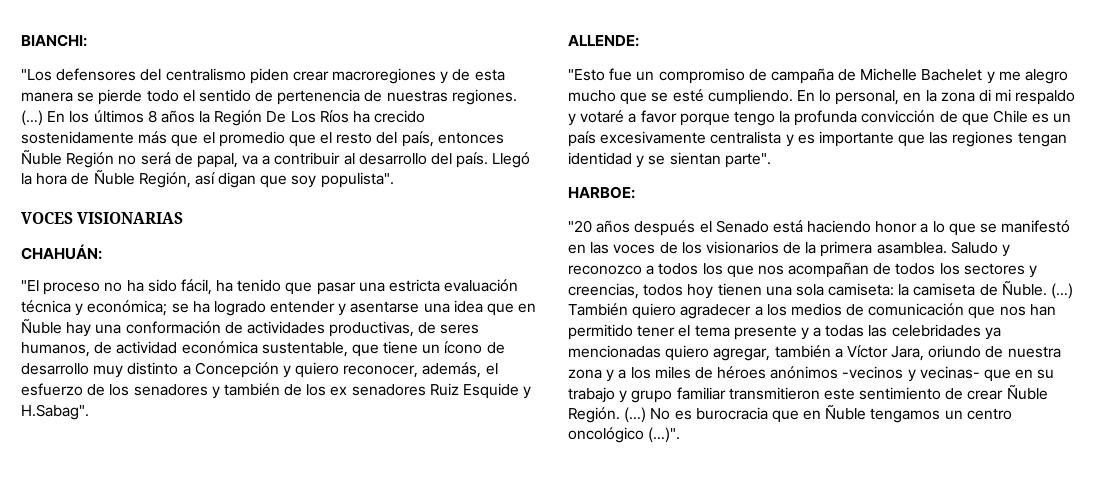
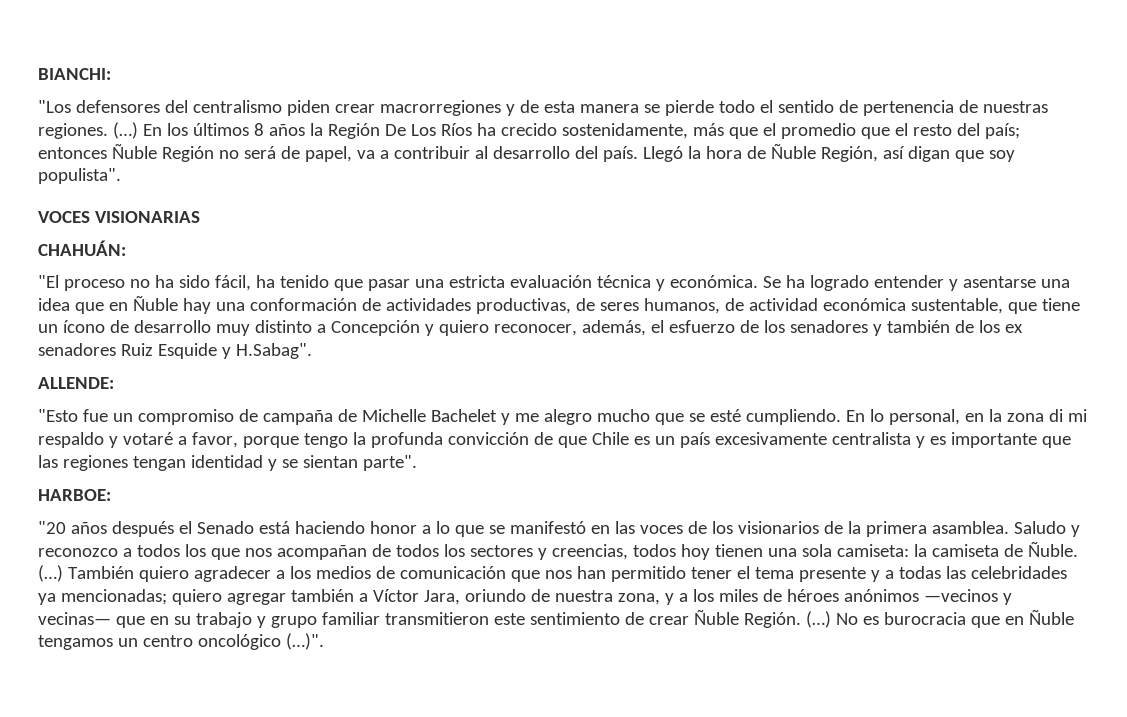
[332,68,437,84] macroregiones -> [379,100,501,116] macrorregiones
[21,131,134,144] sostenidamente -> [561,123,688,139] sostenidamente,
[401,131,434,147] país, -> [984,123,1020,139] país;
[196,153,238,168] papal, -> [304,146,352,162] papel,
[87,300,189,316] económica; se -> [669,275,781,288] económica. Se
[640,110,677,123] favor -> [191,432,238,448] favor,
[568,345,771,361] mencionadas quiero agregar, -> [60,589,286,605] mencionadas; quiero agregar
[568,369,602,379] zona -> [617,593,660,605] zona,
[842,366,980,382] -vecinos y vecinas- -> [923,589,1012,605] [38,612,111,625] —vecinos y vecinas—

